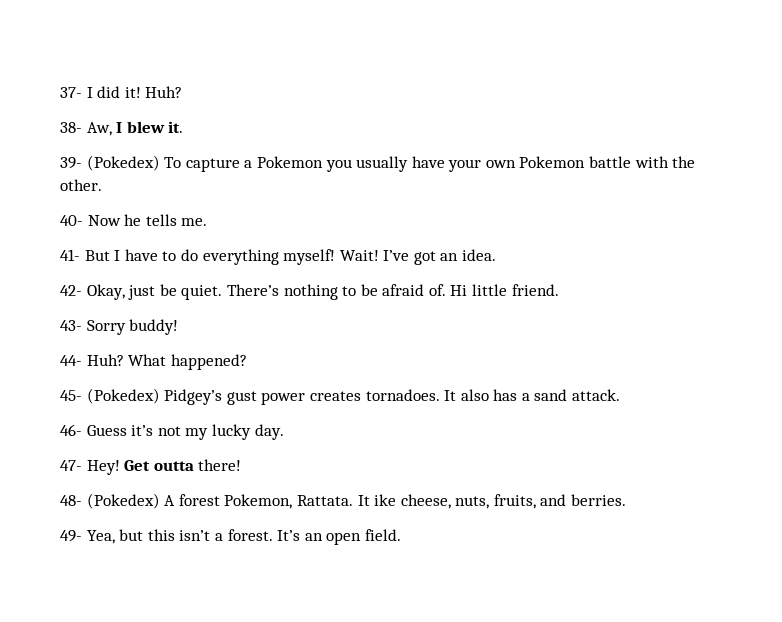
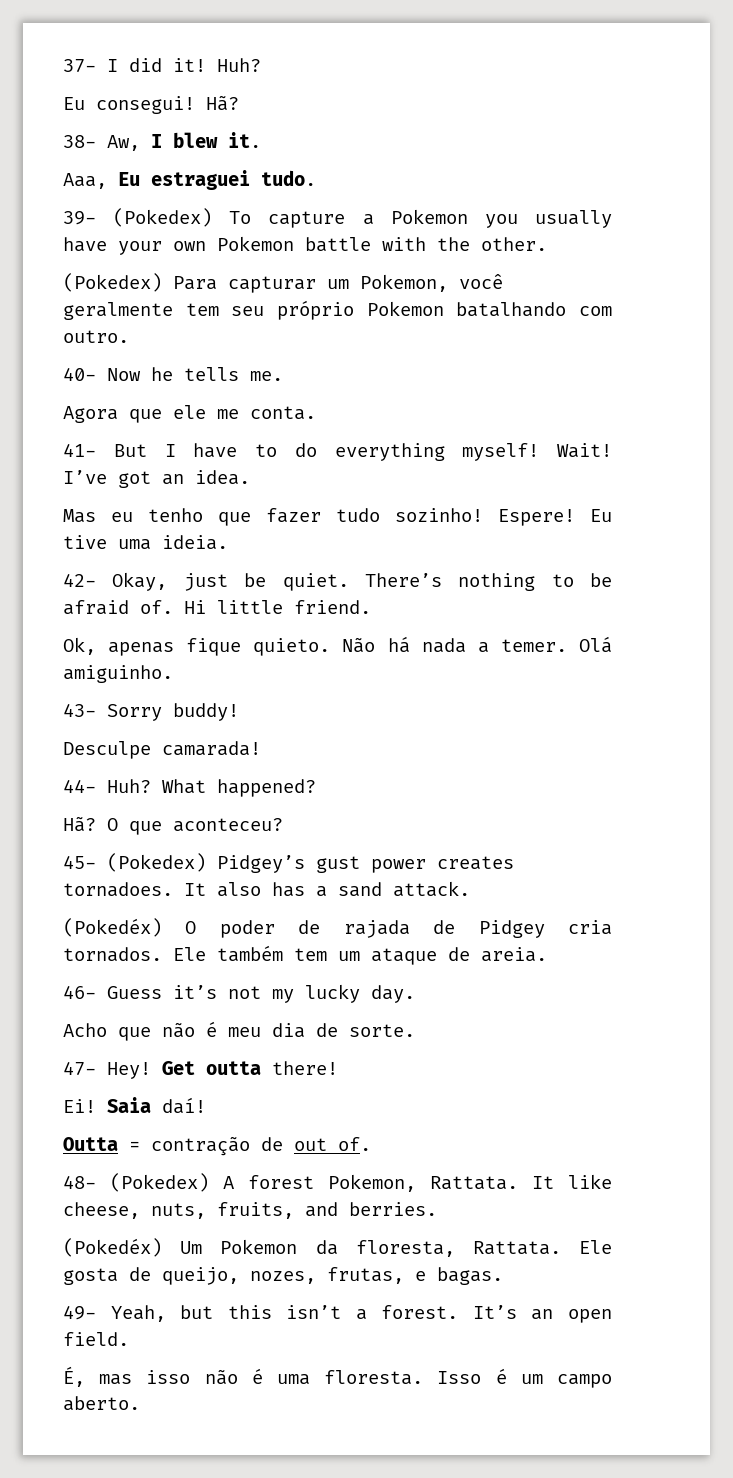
(183, 92) none -> [63,95,239,114] // Eu consegui! Hã?
(184, 127) none -> [63,170,316,190] // Aaa, Eu estraguei tudo.
(102, 185) none -> [63,273,503,293] [63,300,612,320] [63,330,129,343] // (Pokedex) Para capturar um Pokemon, você geralmente tem seu próprio Pokemon batalhando com outro.
(208, 222) none -> [63,405,316,423] // Agora que ele me conta.
(497, 255) none -> [63,508,612,526] [63,535,228,550] // Mas eu tenho que fazer tudo sozinho! Espere! Eu tive uma ideia.
(559, 290) none -> [63,636,612,656] [63,665,173,683] // Ok, apenas fique quieto. Não há nada a temer. Olá amiguinho.
(179, 327) none -> [63,741,261,759] // Desculpe camarada!
(247, 362) none -> [63,816,283,835] // Hã? O que aconteceu?
(621, 395) none -> [63,918,613,938] [63,945,547,965] // (Pokedéx) O poder de rajada de Pidgey cria tornados. Ele também tem um ataque de areia.
(284, 432) none -> [63,1021,415,1041] // Acho que não é meu dia de sorte.
(242, 465) none -> [63,1097,206,1114] [63,1136,371,1156] // Ei! Saia daí! // Outta = contração de out of.
[374,494,397,506] ike -> [568,1174,612,1189] like
(627, 500) none -> [63,1238,612,1257] [63,1267,503,1285] // (Pokedéx) Um Pokemon da floresta, Rattata. Ele gosta de queijo, nozes, frutas, e bagas.
[86,530,115,544] Yea, -> [110,1305,166,1322] Yeah,
(401, 535) none -> [63,1366,612,1388] [63,1396,140,1411] // É, mas isso não é uma floresta. Isso é um campo aberto.

